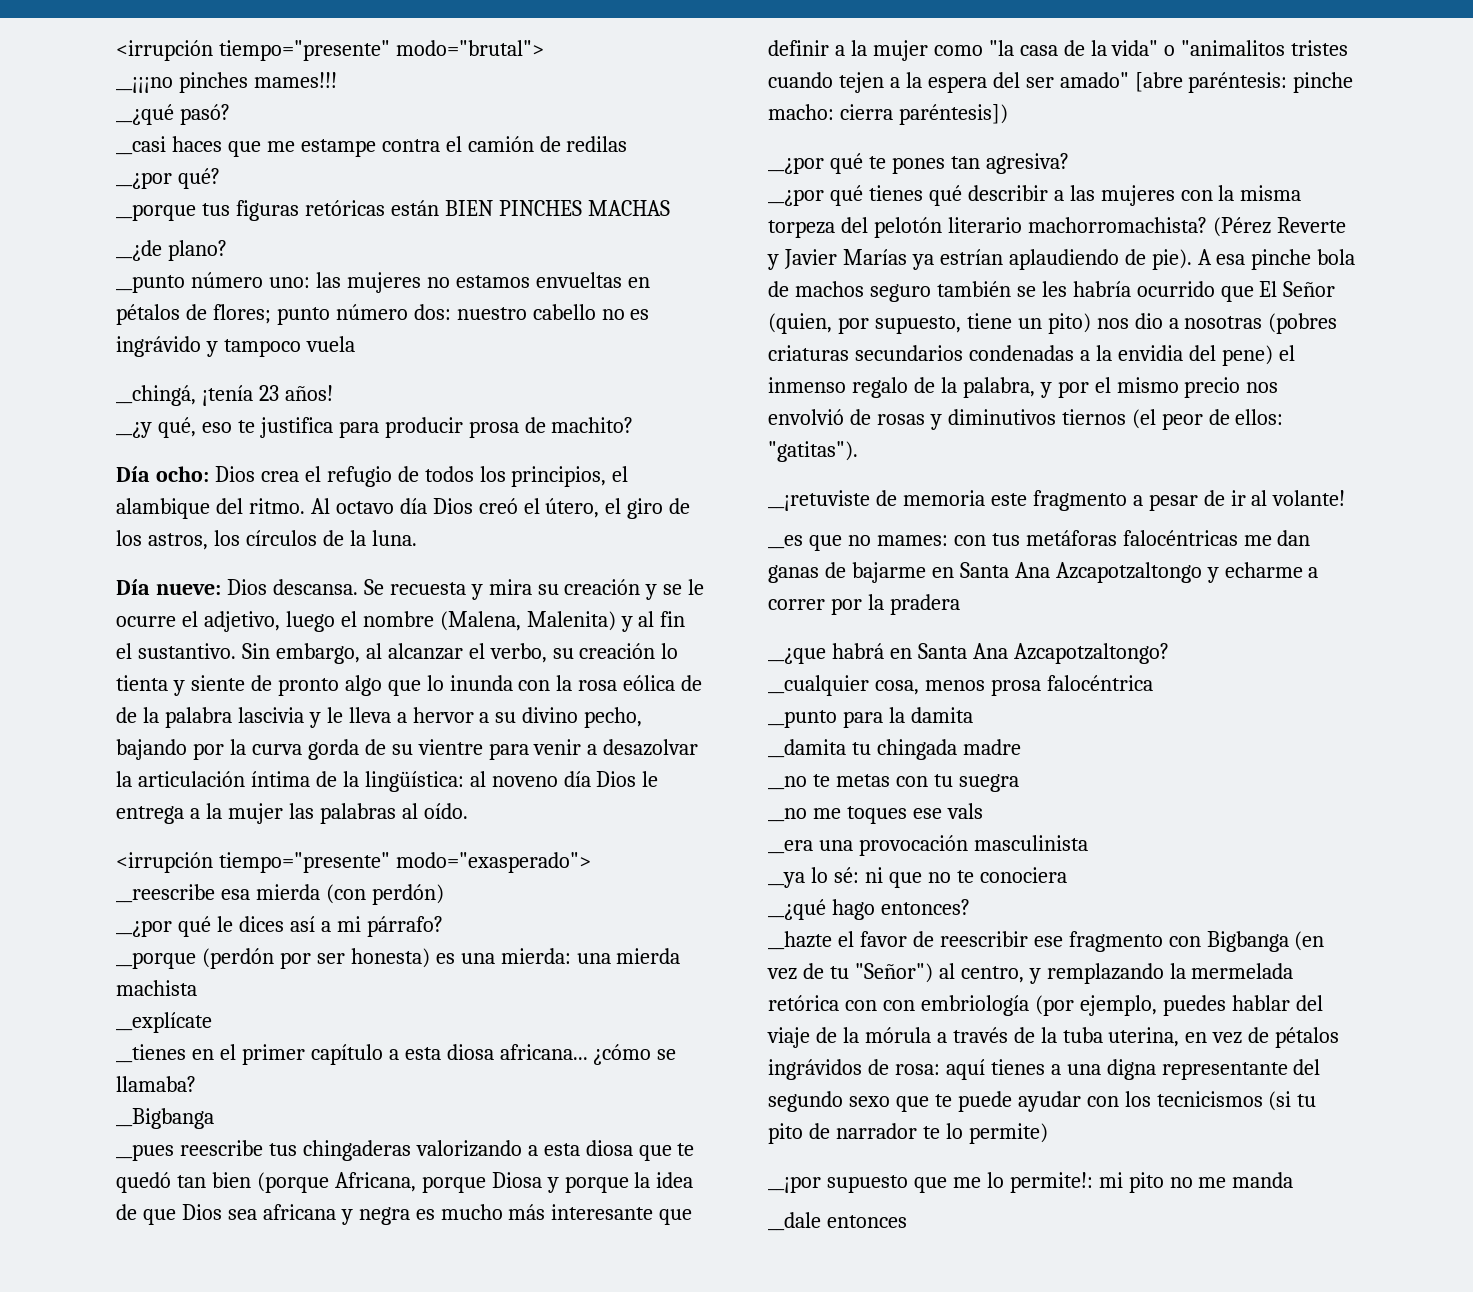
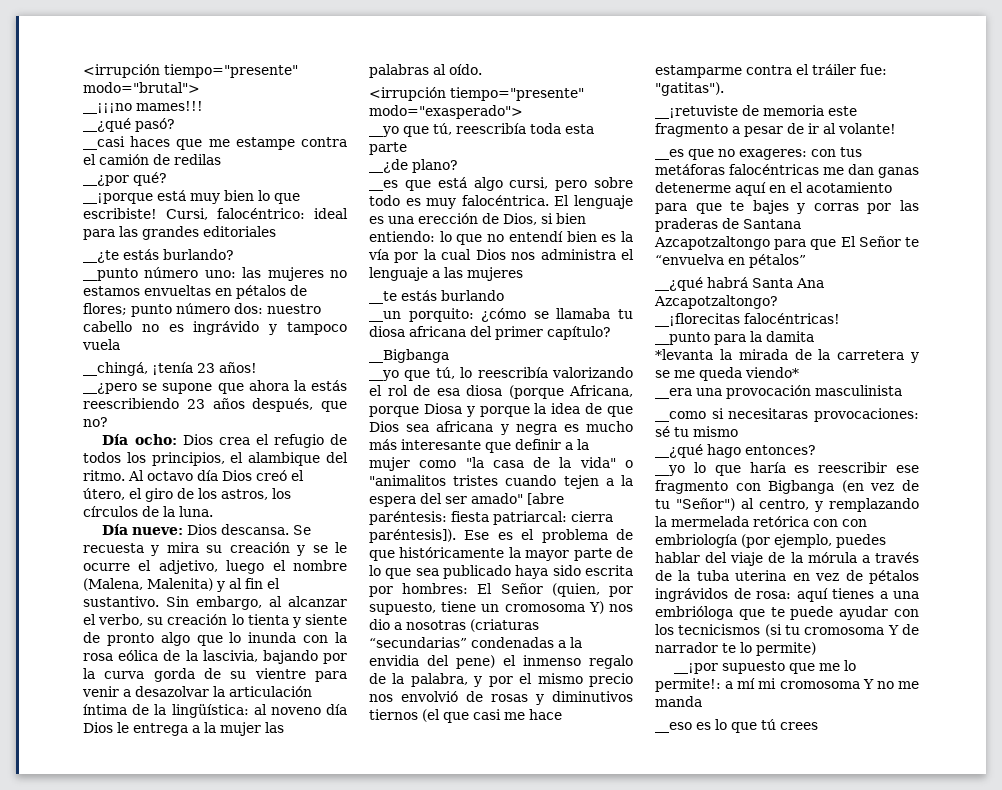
[178,72,248,93] pinches -> (132, 108) none
[116,200,670,221] [116,240,227,261] __porque tus figuras retóricas están BIEN PINCHES MACHAS // __¿de plano? -> [83,190,300,204] [83,208,348,220] [83,226,276,240] [83,249,234,263] __¡porque está muy bien lo que escribiste! Cursi, falocéntrico: ideal para las grandes editoriales // __¿te estás burlando?
[116,417,634,438] __¿y qué, eso te justifica para producir prosa de machito? -> [83,380,347,394] [83,398,347,412] [83,417,108,427] __¿pero se supone que ahora la estás reescribiendo 23 años después, que no?
[116,707,643,728] de la palabra lascivia y le lleva a hervor a su divino pecho, -> [185,650,258,662] la lascivia,
[116,884,444,905] [116,916,443,937] [116,948,681,969] [116,980,197,996] [116,1012,212,1033] [116,1044,677,1065] [116,1076,196,1092] [116,1108,214,1129] [116,1140,695,1161] [116,1172,251,1193] __reescribe esa mierda (con perdón) // __¿por qué le dices así a mi párrafo? // __porque (perdón por ser honesta) es una mierda: una mierda machista // __explícate // __tienes en el primer capítulo a esta diosa africana... ¿cómo se llamaba? // __Bigbanga // __pues reescribe tus chingaderas valorizando a esta diosa que te quedó tan bien -> [369,123,594,137] [369,142,407,155] [369,159,458,173] [369,177,633,191] [369,195,633,209] [369,213,586,225] [369,231,633,245] [368,249,634,263] [369,267,523,281] [369,290,504,304] [369,308,633,322] [369,326,611,340] [369,349,449,363] [369,367,633,381] [369,385,502,396] __yo que tú, reescribía toda esta parte // __¿de plano? // __es que está algo cursi, pero sobre todo es muy falocéntrica. El lenguaje es una erección de Dios, si bien entiendo: lo que no entendí bien es la vía por la cual Dios nos administra el lenguaje a las mujeres // __te estás burlando // __un porquito: ¿cómo se llamaba tu diosa africana del primer capítulo? // __Bigbanga // __yo que tú, lo reescribía valorizando el rol de esa diosa
[1293,72,1354,93] [768,104,1008,125] [768,153,1069,174] [768,185,1302,206] [768,217,1346,238] [767,249,1356,270] [768,281,1254,302] pinche macho: cierra paréntesis]) // __¿por qué te pones tan agresiva? // __¿por qué tienes qué describir a las mujeres con la misma torpeza del pelotón literario machorromachista? (Pérez Reverte y Javier Marías ya estrían aplaudiendo de pie). A esa pinche bola de machos seguro también se les habría ocurrido que -> [451,511,613,525] [369,529,633,543] [369,547,633,561] [369,565,633,579] [369,583,469,597] fiesta patriarcal: cierra paréntesis]). Ese es el problema de que históricamente la mayor parte de lo que sea publicado haya sido escrita por hombres:
[1047,313,1091,334] pito) -> [504,601,604,614] cromosoma Y)
[1268,313,1338,334] [768,345,963,361] (pobres criaturas secundarios -> [470,619,539,632] [369,637,467,648] (criaturas “secundarias”
[1161,409,1284,430] peor de ellos: -> [443,709,562,723] [655,64,887,78] que casi me hace estamparme contra el tráiler fue:
[876,535,948,546] mames: -> [739,149,807,160] exageres:
[824,562,1319,583] [768,594,960,615] [768,643,1169,664] [768,675,1153,696] [768,707,973,728] [768,739,1021,760] [768,774,1019,792] [768,803,983,824] [768,835,1088,856] [768,867,1067,888] [768,899,970,920] [768,931,934,950] de bajarme en Santa Ana Azcapotzaltongo y echarme a correr por la pradera // __¿que habrá en Santa Ana Azcapotzaltongo? // __cualquier cosa, menos prosa falocéntrica // __punto para la damita // __damita tu chingada madre // __no te metas con tu suegra // __no me toques ese vals // __era una provocación masculinista // __ya lo sé: ni que no te conociera // __¿qué hago entonces? // __hazte el favor de -> [655,182,892,196] [655,200,919,214] [655,218,801,232] [654,236,919,250] [655,254,806,268] [655,277,824,291] [654,295,778,309] [655,313,840,327] [655,331,814,345] [655,349,919,363] [655,367,799,381] [655,385,902,399] [655,408,919,422] [655,426,738,437] [655,444,816,458] [655,462,810,476] detenerme aquí en el acotamiento para que te bajes y corras por las praderas de Santana Azcapotzaltongo para que El Señor te “envuelva en pétalos” // __¿qué habrá Santa Ana Azcapotzaltongo? // __¡florecitas falocéntricas! // __punto para la damita // *levanta la mirada de la carretera y se me queda viendo* // __era una provocación masculinista // __como si necesitaras provocaciones: sé tu mismo // __¿qué hago entonces? // __yo lo que haría es
[1108,1027,1180,1047] uterina, -> [735,570,787,581] uterina
[1106,1059,1321,1080] [768,1091,890,1112] digna representante del segundo sexo -> [655,606,733,620] embrióloga
[768,1123,803,1144] pito -> [804,625,899,635] cromosoma Y
[1098,1172,1294,1193] [768,1212,907,1231] mi pito no me manda // __dale entonces -> [725,678,919,689] [655,696,702,707] [655,719,818,733] a mí mi cromosoma Y no me manda // __eso es lo que tú crees

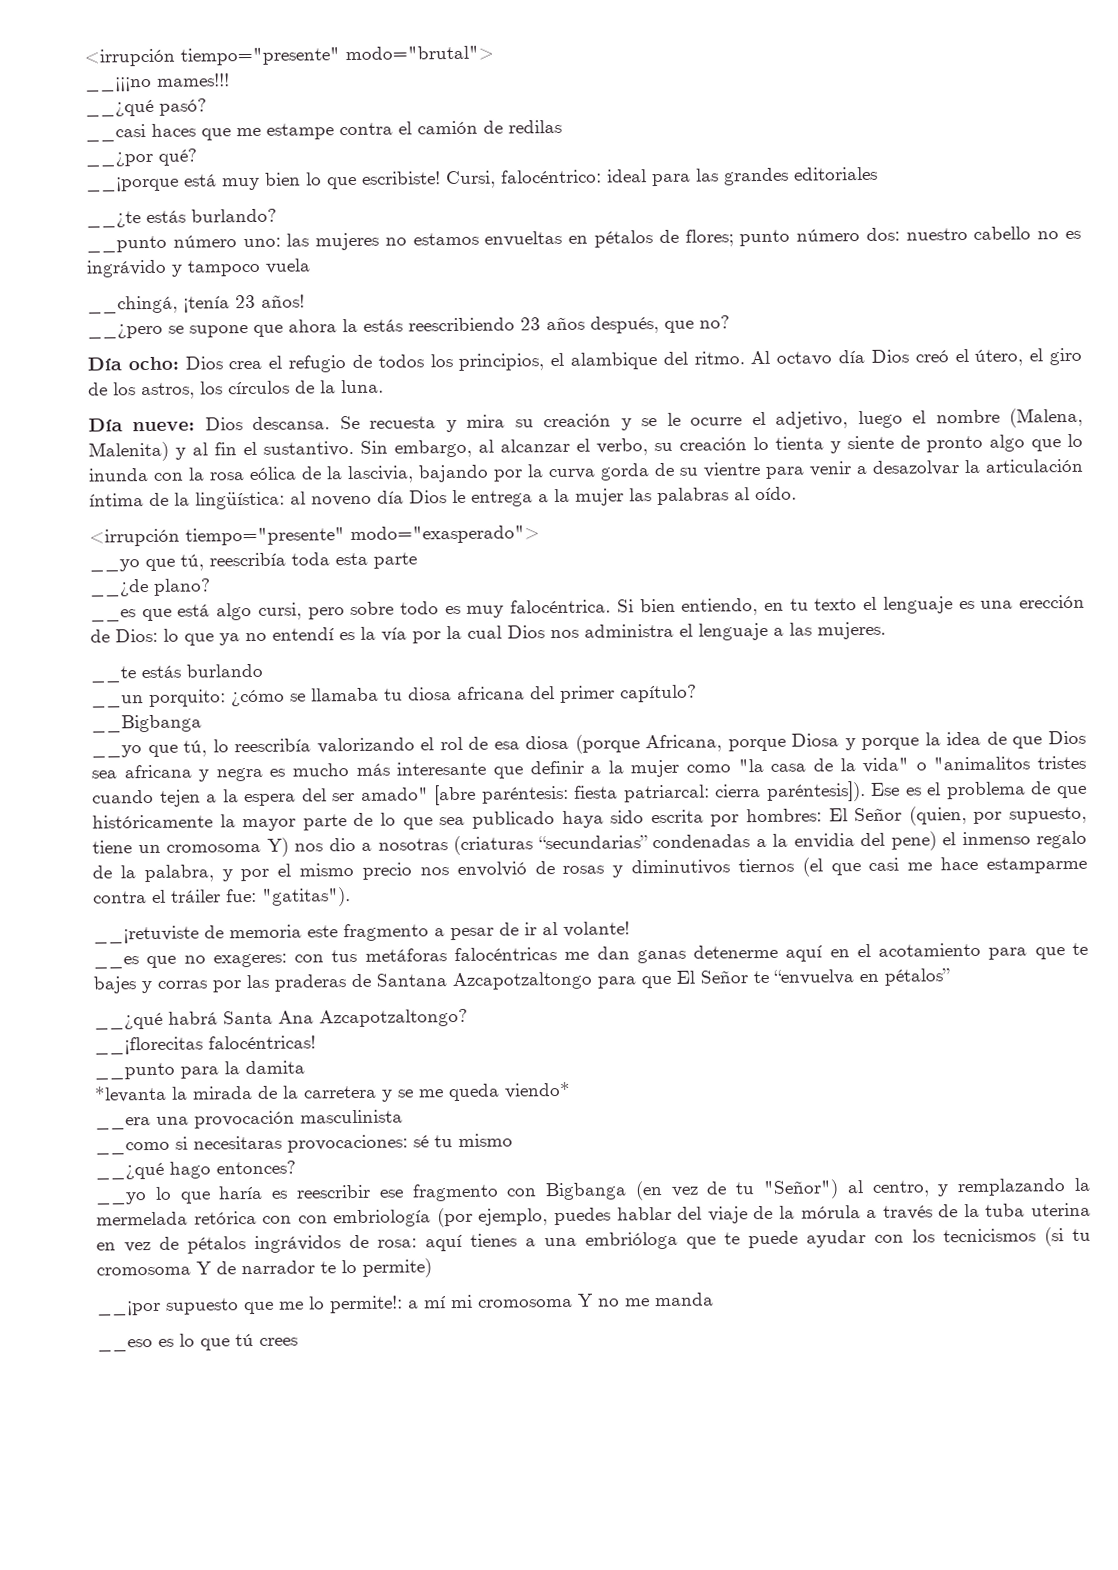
[554,195,570,206] El -> [616,596,878,616] Si bien entiendo, en tu texto el
[503,213,586,225] [369,231,483,245] Dios, si bien entiendo: lo que -> [115,628,240,646] Dios: lo que ya
[566,231,597,242] bien -> (335, 634) none
[467,267,523,281] mujeres -> [817,621,886,640] mujeres.

